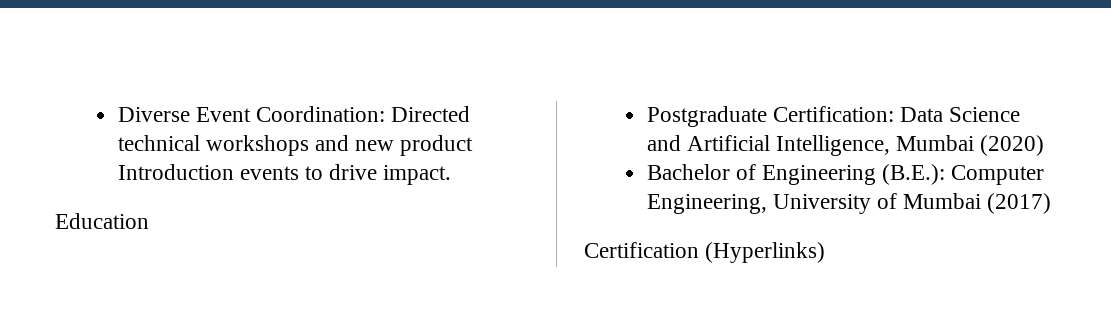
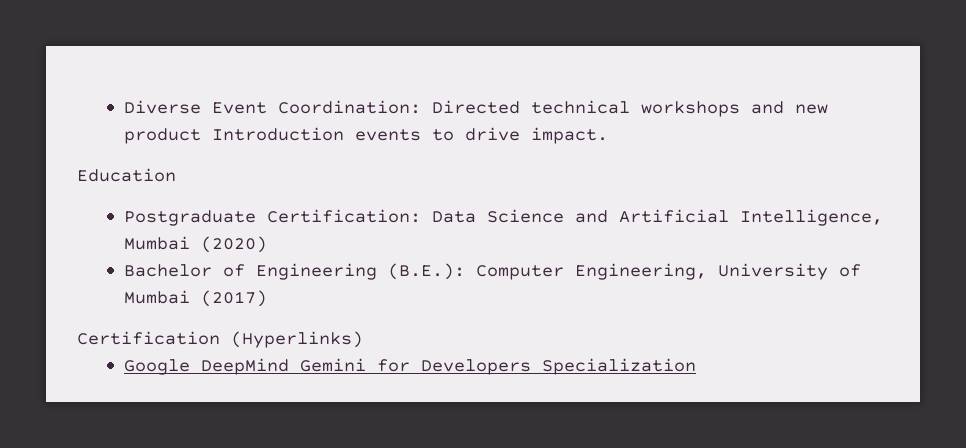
(826, 252) none -> [123,358,696,375] // Google DeepMind Gemini for Developers Specialization

